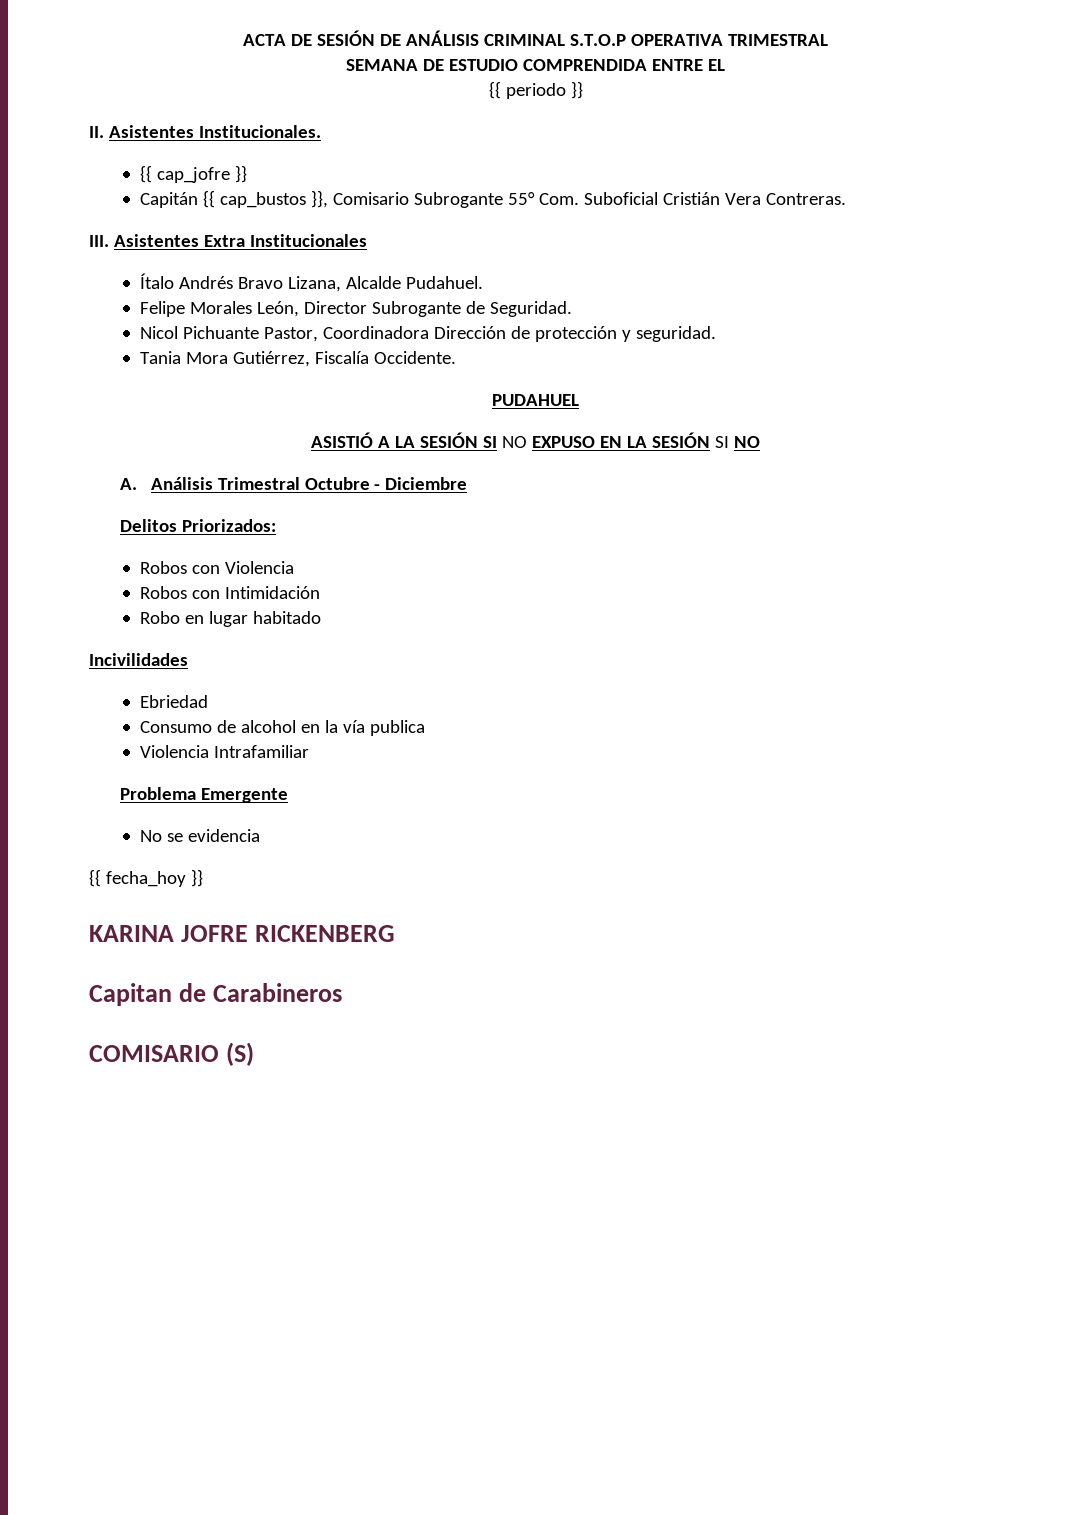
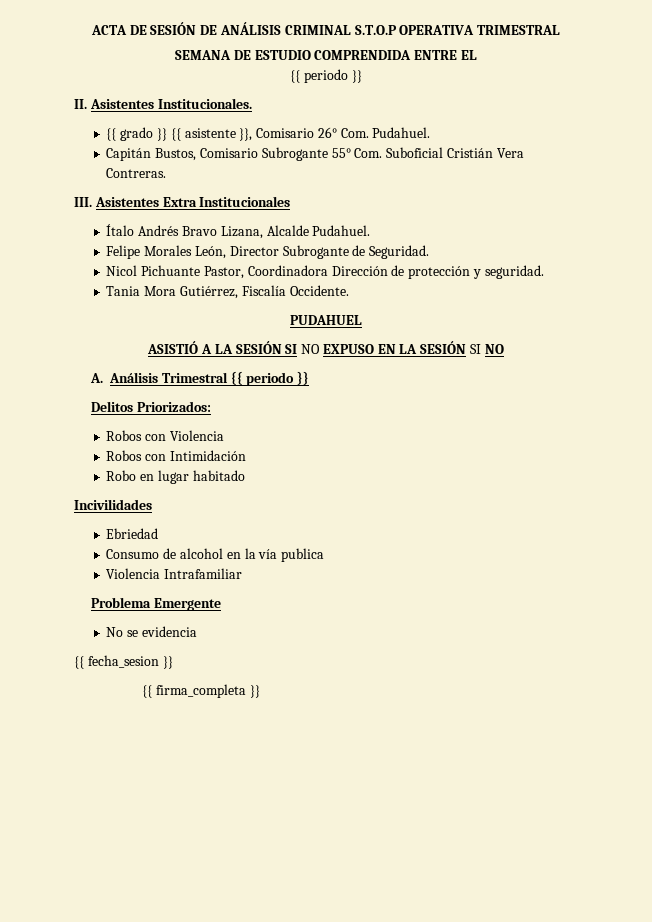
[157,165,248,183] [140,190,329,208] cap_jofre }} // Capitán {{ cap_bustos }}, -> [120,127,431,141] [106,148,197,161] grado }} {{ asistente }}, Comisario 26° Com. Pudahuel. // Capitán Bustos,
[304,477,468,490] Octubre - Diciembre -> [230,371,310,386] {{ periodo }}
[105,869,203,887] [89,925,396,942] [89,983,343,1006] [89,1042,255,1066] fecha_hoy }} // KARINA JOFRE RICKENBERG // Capitan de Carabineros // COMISARIO (S) -> [87,655,173,669] [142,684,260,698] fecha_sesion }} // {{ firma_completa }}

